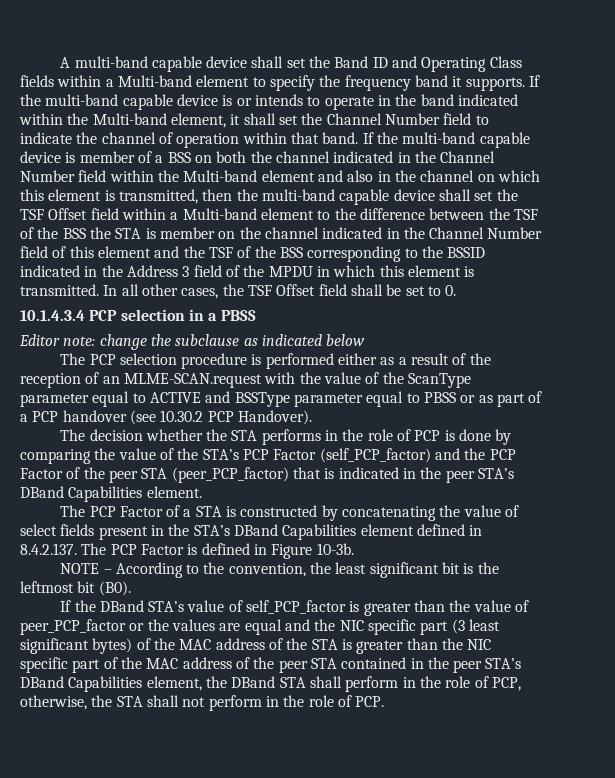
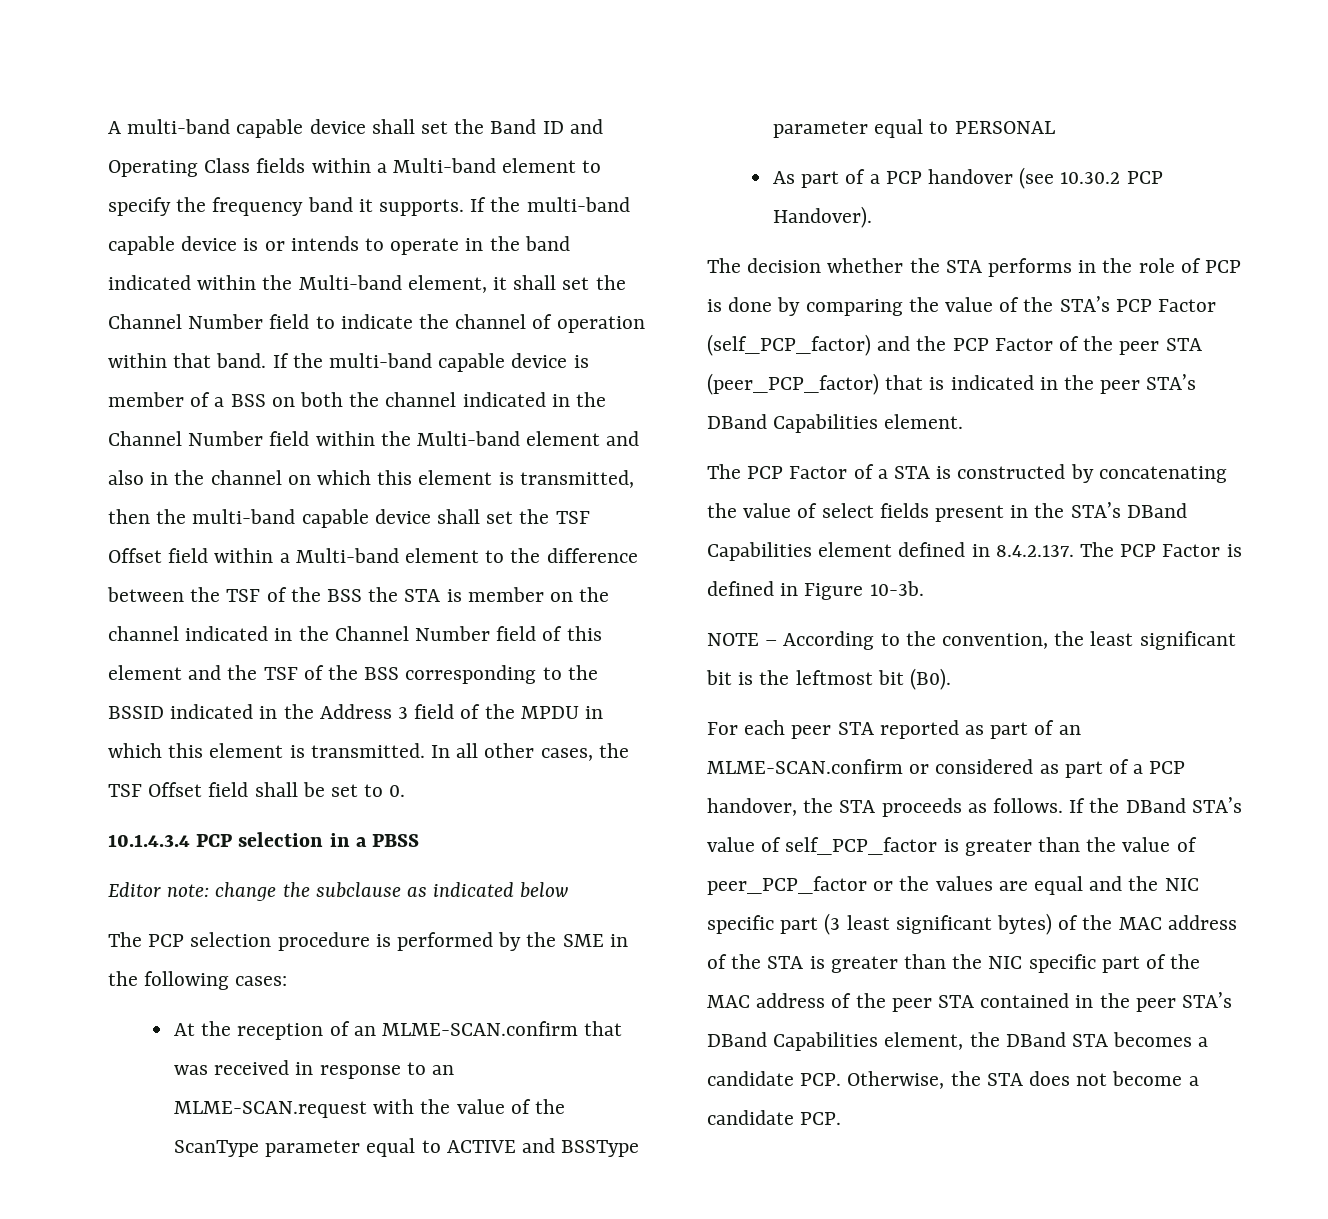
[338,353,491,365] [20,372,100,388] either as a result of the reception of -> [498,932,628,951] [108,971,288,990] [173,1021,623,1040] [173,1060,426,1079] by the SME in the following cases: // At the reception of an MLME-SCAN.confirm that was received in response to
[423,392,493,403] PBSS or as -> [954,121,1055,134] [772,171,795,184] PERSONAL // As
(131, 588) none -> [707,720,1081,739] [707,759,1186,778] [707,798,1064,817] For each peer STA reported as part of an MLME-SCAN.confirm or considered as part of a PCP handover, the STA proceeds as follows.
[309,676,521,692] [20,695,352,711] shall perform in the role of PCP, otherwise, the STA shall not perform in the role of -> [1113,1032,1209,1047] [707,1071,1199,1089] [707,1110,794,1125] becomes a candidate PCP. Otherwise, the STA does not become a candidate

